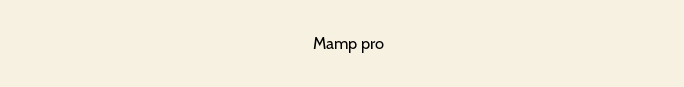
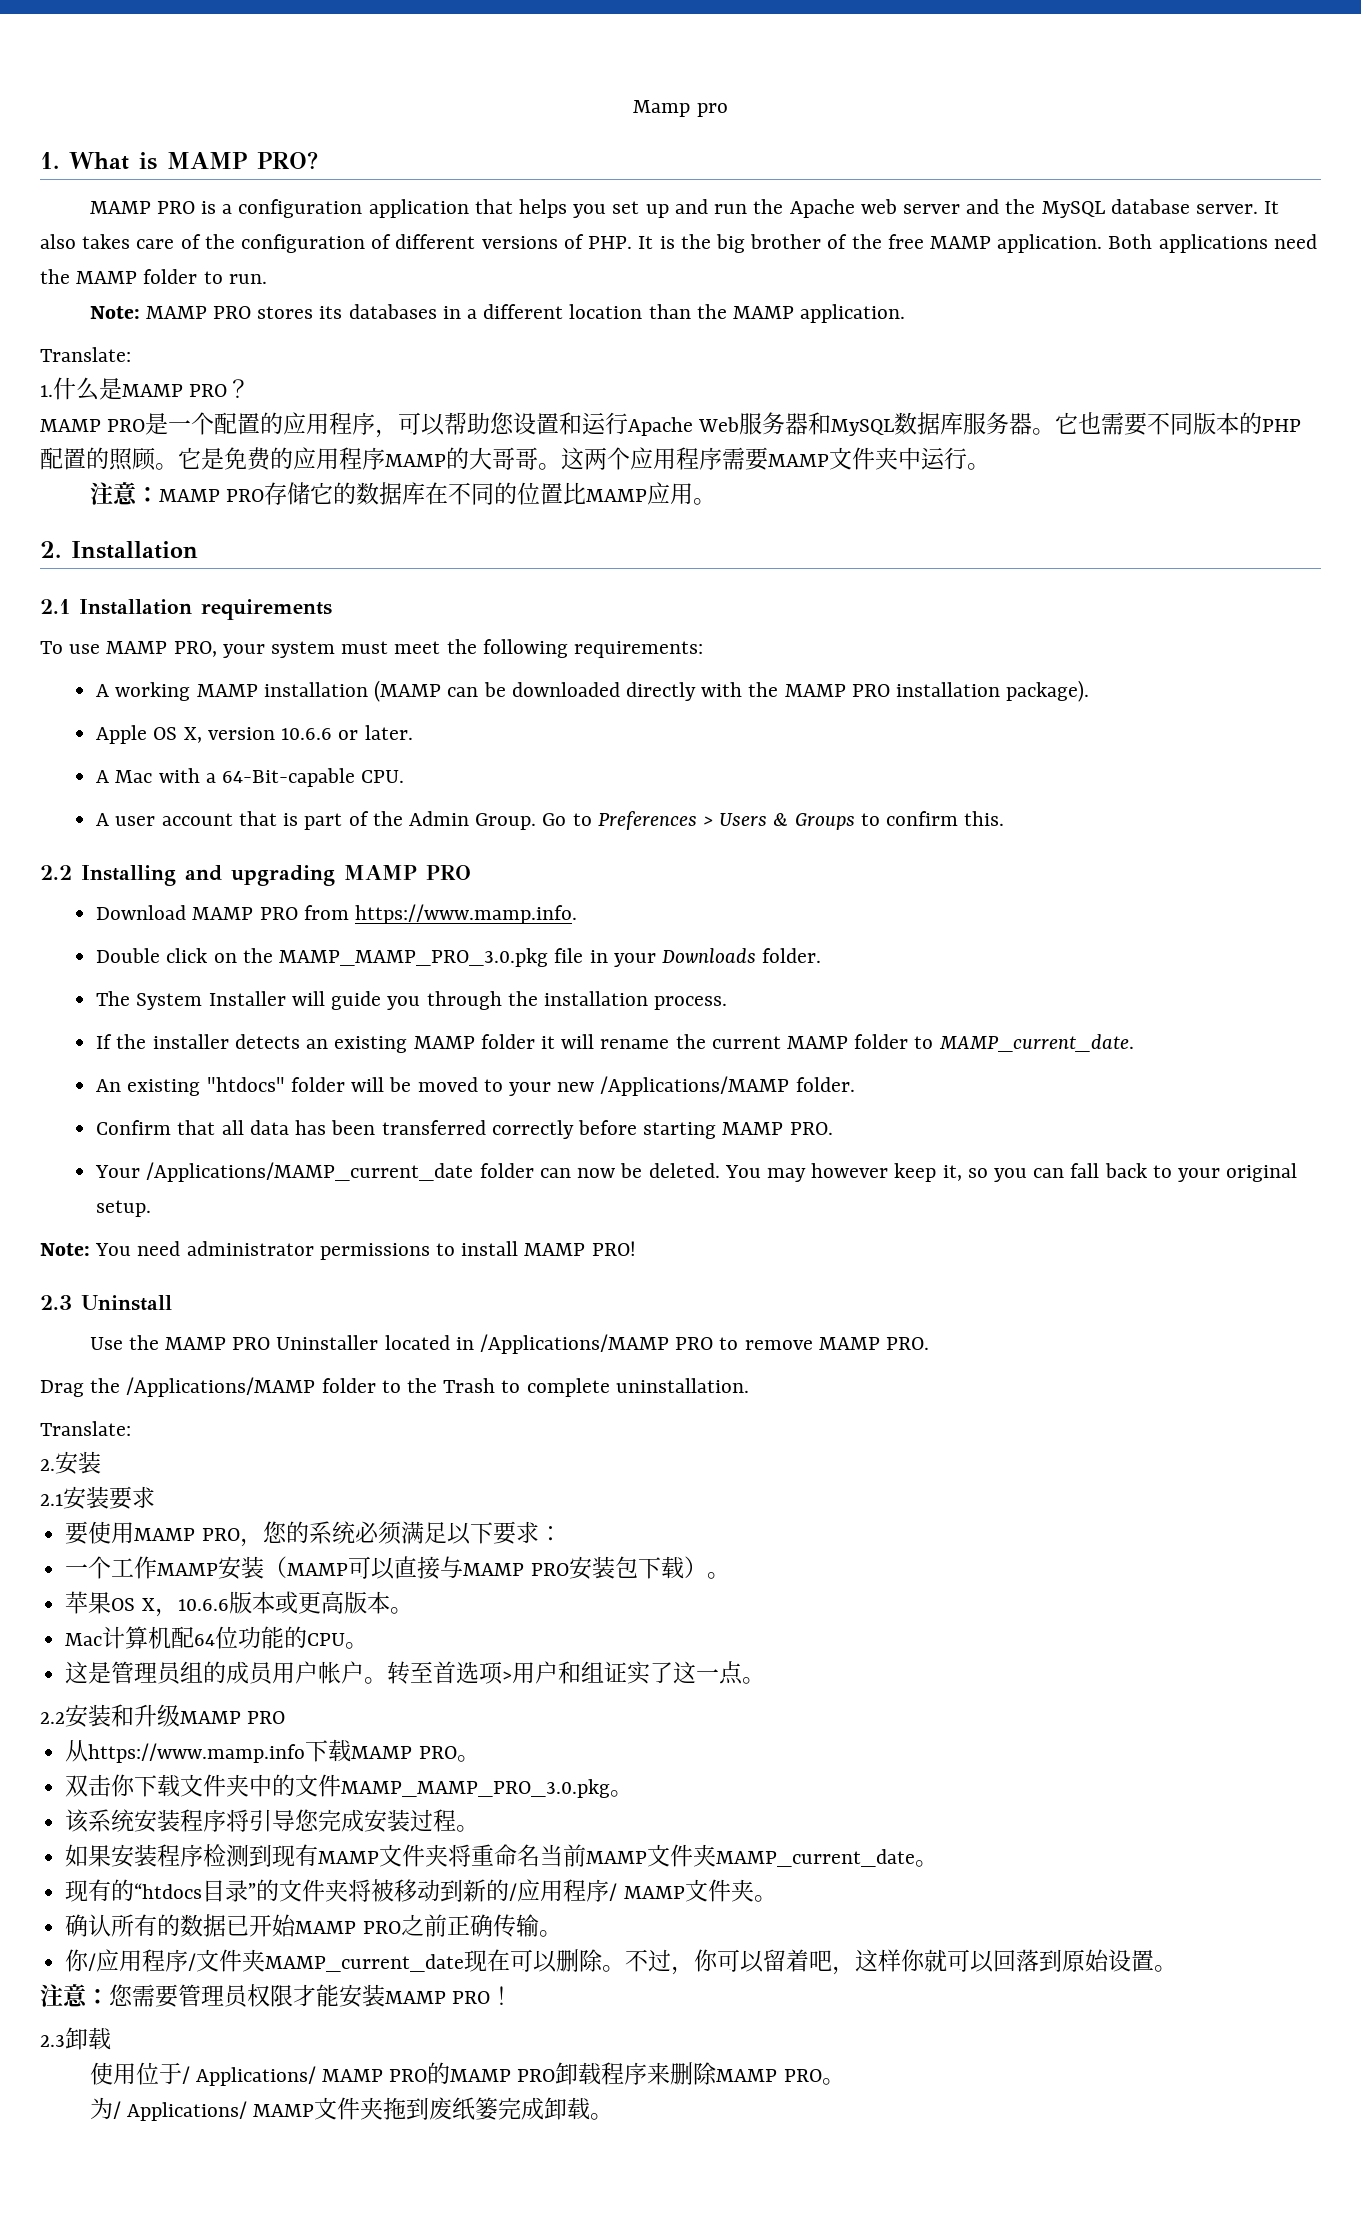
(385, 47) none -> [40,151,318,170] [89,199,1280,218] [40,234,1317,253] [40,269,267,284] [89,304,906,323] [40,347,131,362] [40,377,251,401] [40,412,1302,438] [40,447,990,471] [89,482,716,506] [40,541,198,559] [40,599,332,620] [40,639,704,658] [96,680,1090,702] [96,725,413,744] [96,768,405,787] [96,811,1005,830] [40,865,471,886] [96,904,578,924] [96,948,822,967] [96,991,728,1010] [96,1034,1134,1053] [96,1076,855,1096] [96,1120,833,1139] [95,1162,1298,1182] [96,1200,152,1217] [40,1241,636,1260] [40,1295,172,1311] [89,1334,930,1354] [40,1377,749,1397] [40,1421,131,1436] [40,1451,101,1475] [40,1486,155,1510] [65,1521,562,1547] [65,1556,730,1580] [65,1591,413,1617] [65,1626,369,1649] [65,1661,766,1685] [40,1704,286,1728] [65,1739,480,1763] [65,1774,634,1798] [65,1809,480,1833] [65,1844,939,1868] [65,1879,777,1902] [65,1914,562,1937] [65,1949,1178,1975] [40,1984,514,2008] [40,2027,111,2050] [89,2062,845,2086] [89,2097,613,2121] // 1. What is MAMP PRO? // MAMP PRO is a configuration application that helps you set up and run the Apache web server and the MySQL database server. It also takes care of the configuration of different versions of PHP. It is the big brother of the free MAMP application. Both applications need the MAMP folder to run. // Note: MAMP PRO stores its databases in a different location than the MAMP application. // Translate: // 1.什么是MAMP PRO？ // MAMP PRO是一个配置的应用程序，可以帮助您设置和运行Apache Web服务器和MySQL数据库服务器。它也需要不同版本的PHP配置的照顾。它是免费的应用程序MAMP的大哥哥。这两个应用程序需要MAMP文件夹中运行。 // 注意：MAMP PRO存储它的数据库在不同的位置比MAMP应用。 // 2. Installation // 2.1 Installation requirements // To use MAMP PRO, your system must meet the following requirements: // A working MAMP installation (MAMP can be downloaded directly with the MAMP PRO installation package). // Apple OS X, version 10.6.6 or later. // A Mac with a 64-Bit-capable CPU. // A user account that is part of the Admin Group. Go to Preferences > Users & Groups to confirm this. // 2.2 Installing and upgrading MAMP PRO // Download MAMP PRO from https://www.mamp.info. // Double click on the MAMP_MAMP_PRO_3.0.pkg file in your Downloads folder. // The System Installer will guide you through the installation process. // If the installer detects an existing MAMP folder it will rename the current MAMP folder to MAMP_current_date. // An existing "htdocs" folder will be moved to your new /Applications/MAMP folder. // Confirm that all data has been transferred correctly before starting MAMP PRO. // Your /Applications/MAMP_current_date folder can now be deleted. You may however keep it, so you can fall back to your original setup. // Note: You need administrator permissions to install MAMP PRO! // 2.3 Uninstall // Use the MAMP PRO Uninstaller located in /Applications/MAMP PRO to remove MAMP PRO. // Drag the /Applications/MAMP folder to the Trash to complete uninstallation. // Translate: // 2.安装 // 2.1安装要求 // 要使用MAMP PRO，您的系统必须满足以下要求： // 一个工作MAMP安装（MAMP可以直接与MAMP PRO安装包下载）。 // 苹果OS X，10.6.6版本或更高版本。 // Mac计算机配64位功能的CPU。 // 这是管理员组的成员用户帐户。转至首选项>用户和组证实了这一点。 // 2.2安装和升级MAMP PRO // 从https://www.mamp.info下载MAMP PRO。 // 双击你下载文件夹中的文件MAMP_MAMP_PRO_3.0.pkg。 // 该系统安装程序将引导您完成安装过程。 // 如果安装程序检测到现有MAMP文件夹将重命名当前MAMP文件夹MAMP_current_date。 // 现有的“htdocs目录”的文件夹将被移动到新的/应用程序/ MAMP文件夹。 // 确认所有的数据已开始MAMP PRO之前正确传输。 // 你/应用程序/文件夹MAMP_current_date现在可以删除。不过，你可以留着吧，这样你就可以回落到原始设置。 // 注意：您需要管理员权限才能安装MAMP PRO！ // 2.3卸载 // 使用位于/ Applications/ MAMP PRO的MAMP PRO卸载程序来删除MAMP PRO。 // 为/ Applications/ MAMP文件夹拖到废纸篓完成卸载。

